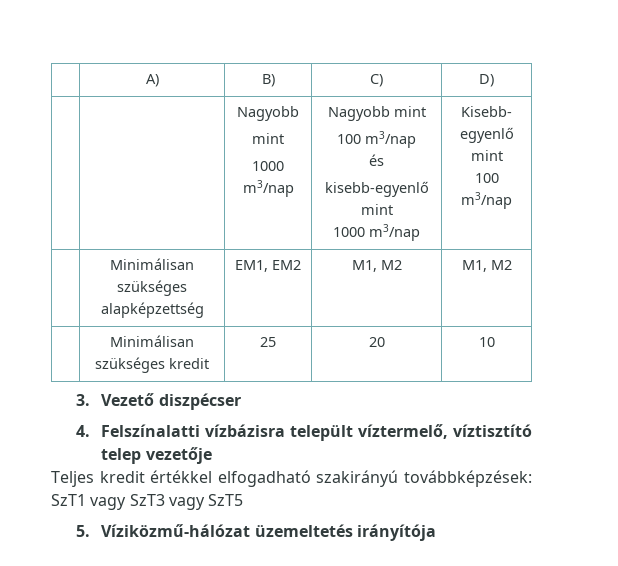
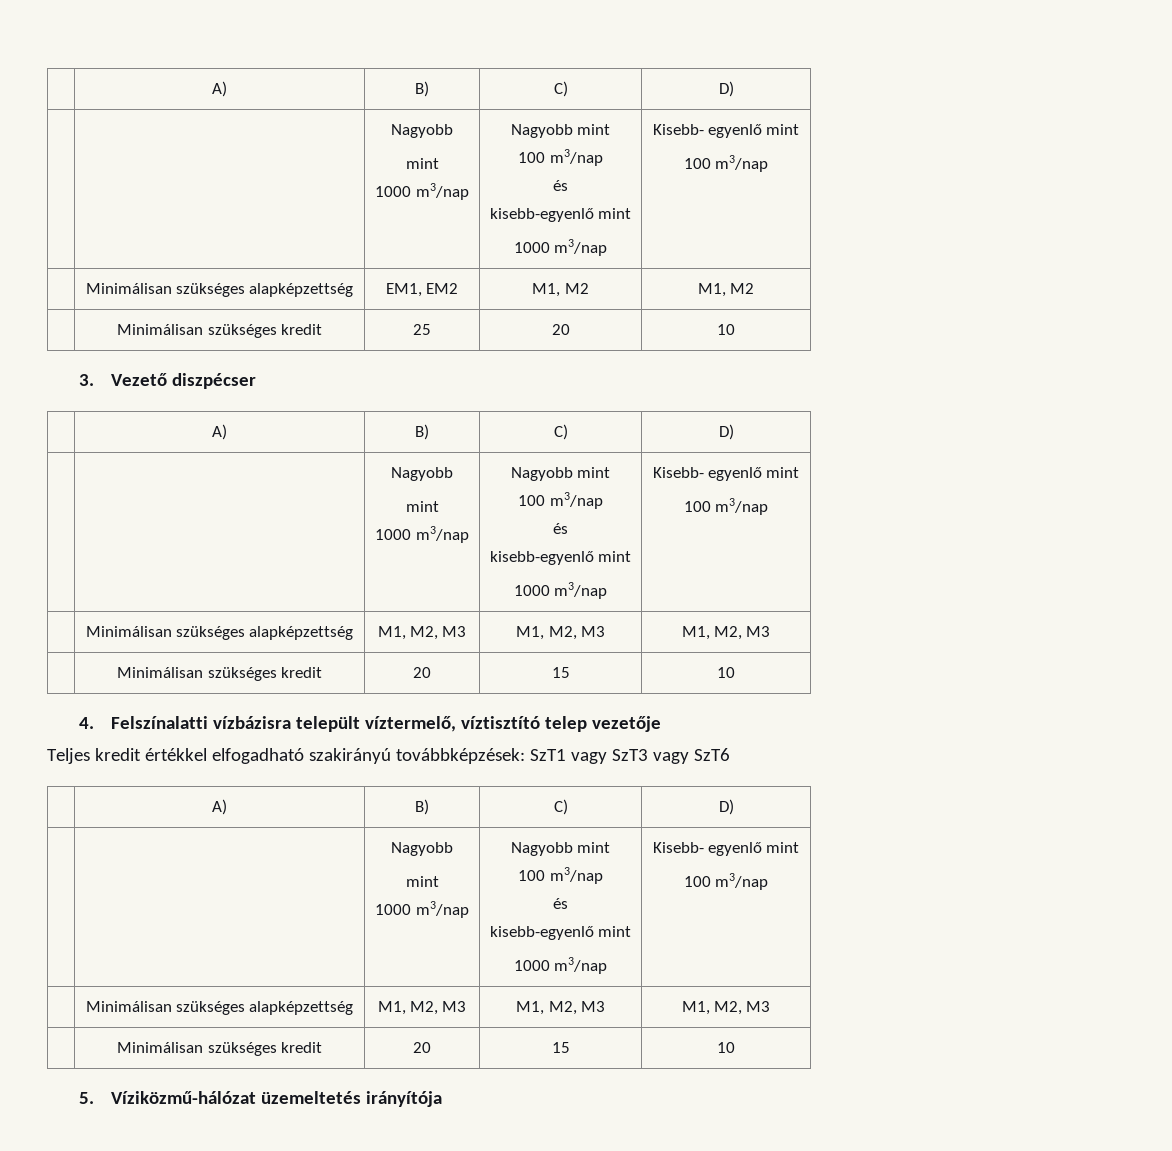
(241, 401) none -> [212,424,227,440] [415,424,429,440] [553,424,568,440] [718,424,734,440] [391,467,453,481] [405,501,439,512] [375,526,469,543] [510,467,611,481] [518,492,603,509] [553,523,568,534] [489,551,632,565] [513,582,608,599] [652,467,800,481] [683,498,769,515] [85,626,354,640] [377,626,467,640] [516,626,605,640] [681,626,771,640] [117,667,322,681] [413,667,431,678] [551,667,570,678] [717,667,735,678] // | A) | B) | C) | D) // | | Nagyobb // mint // 1000 m3/nap | Nagyobb mint // 100 m3/nap // és // kisebb-egyenlő mint // 1000 m3/nap | Kisebb- egyenlő mint // 100 m3/nap // | Minimálisan szükséges alapképzettség | M1, M2, M3 | M1, M2, M3 | M1, M2, M3 // | Minimálisan szükséges kredit | 20 | 15 | 10
[208,494,244,506] SzT5 -> [693,748,730,761] [212,799,227,815] [415,799,429,815] [553,799,568,815] [718,799,734,815] [391,842,453,856] [405,876,439,887] [375,901,469,918] [510,842,611,856] [518,867,603,884] [553,898,568,909] [489,926,632,940] [513,957,608,974] [652,842,800,856] [683,873,769,890] [85,1001,354,1015] [377,1001,467,1015] [516,1001,605,1015] [681,1001,771,1015] [117,1042,322,1056] [413,1042,431,1053] [551,1042,570,1053] [717,1042,735,1053] SzT6 // | A) | B) | C) | D) // | | Nagyobb // mint // 1000 m3/nap | Nagyobb mint // 100 m3/nap // és // kisebb-egyenlő mint // 1000 m3/nap | Kisebb- egyenlő mint // 100 m3/nap // | Minimálisan szükséges alapképzettség | M1, M2, M3 | M1, M2, M3 | M1, M2, M3 // | Minimálisan szükséges kredit | 20 | 15 | 10

